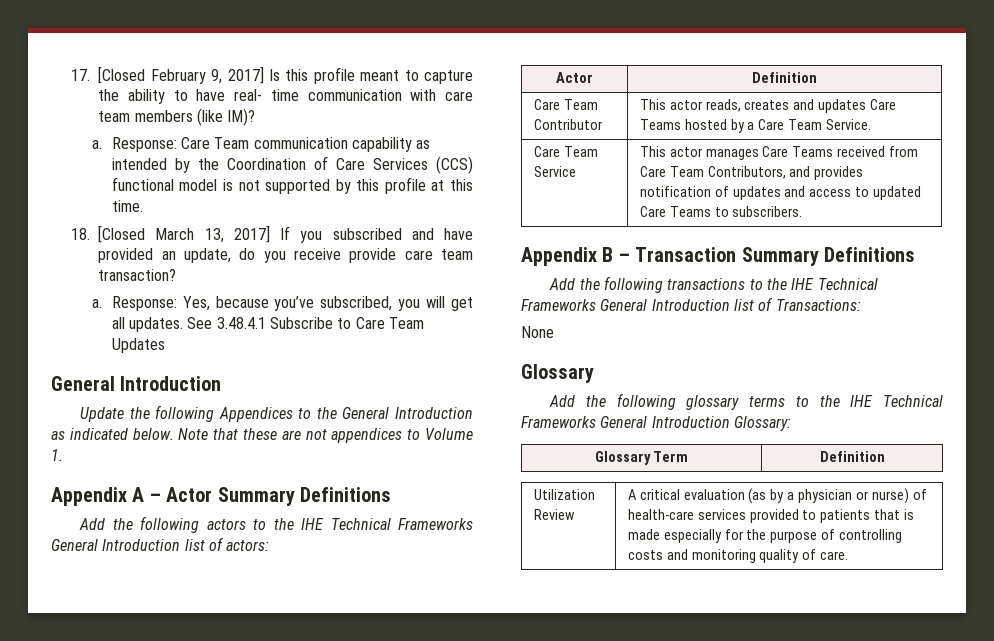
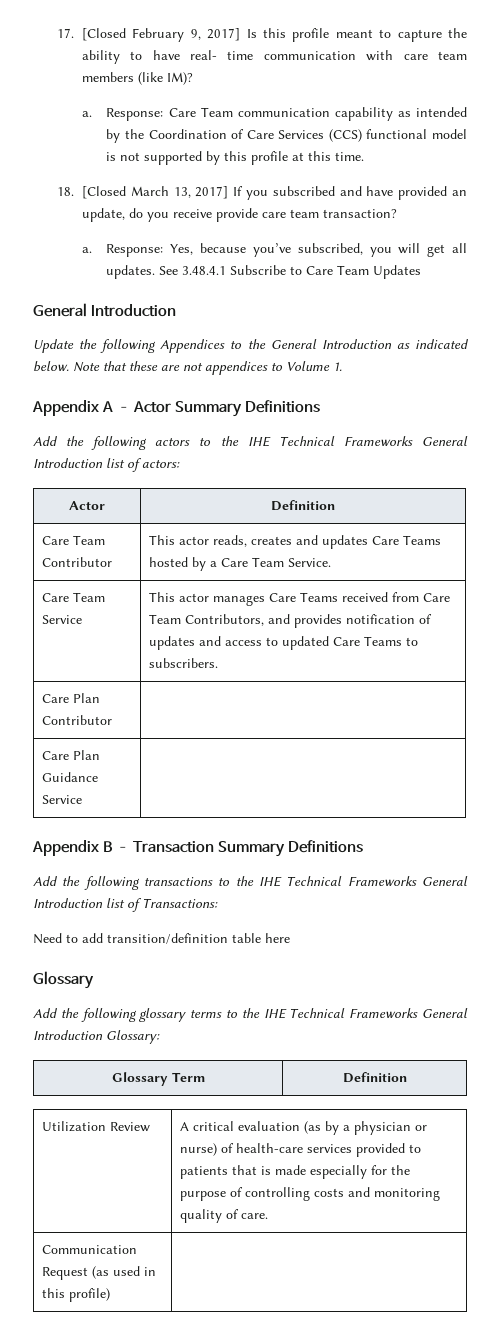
(803, 211) none -> [41,693,100,703] [41,715,112,725] [41,750,100,760] [41,772,98,782] [41,795,82,804] // Care Plan Contributor | // Care Plan Guidance Service |
[521,326,554,338] // None -> [33,933,290,944] // Need to add transition/definition table here
(849, 555) none -> [41,1245,137,1254] [41,1266,156,1280] [41,1288,110,1302] // Communication Request (as used in this profile) |

